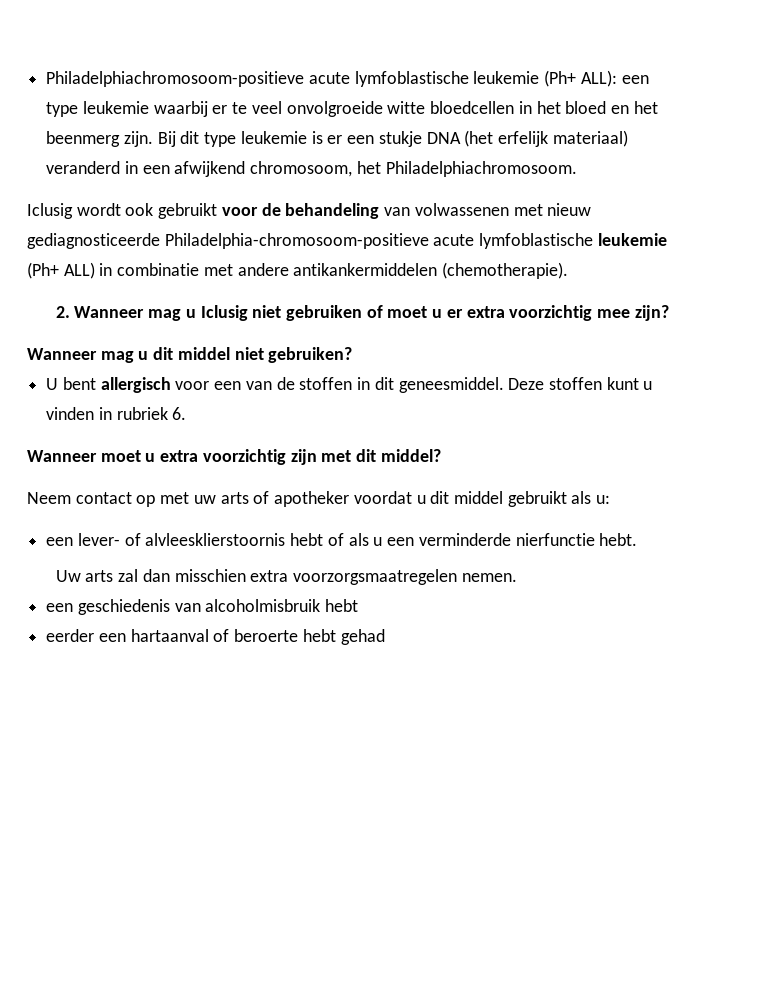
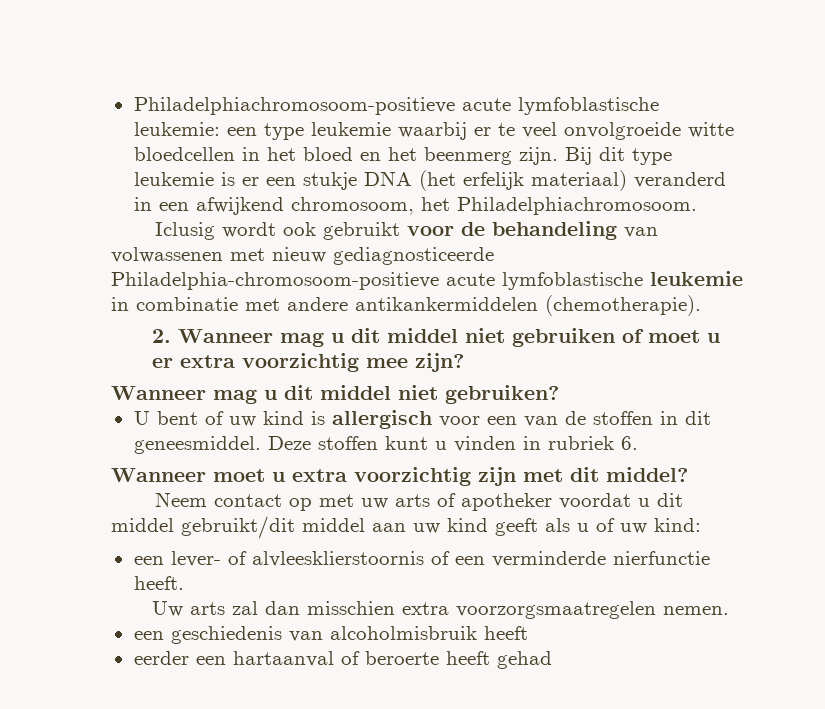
[473,70,617,87] leukemie (Ph+ ALL): -> [133,122,220,136] leukemie:
[27,262,95,279] (Ph+ ALL) -> (743, 278) none
[200,305,248,321] Iclusig -> [350,328,458,343] dit middel
(96, 383) none -> [204,411,325,427] of uw kind is
[507,491,611,507] gebruikt als u: -> [181,516,701,539] gebruikt/dit middel aan uw kind geeft als u of uw kind:
[290,533,383,546] hebt of als u -> [430,551,450,565] of
[599,533,638,546] hebt. -> [133,576,184,590] heeft.
[325,599,359,612] hebt -> [483,626,528,640] heeft
[302,629,336,642] hebt -> [445,651,490,665] heeft

